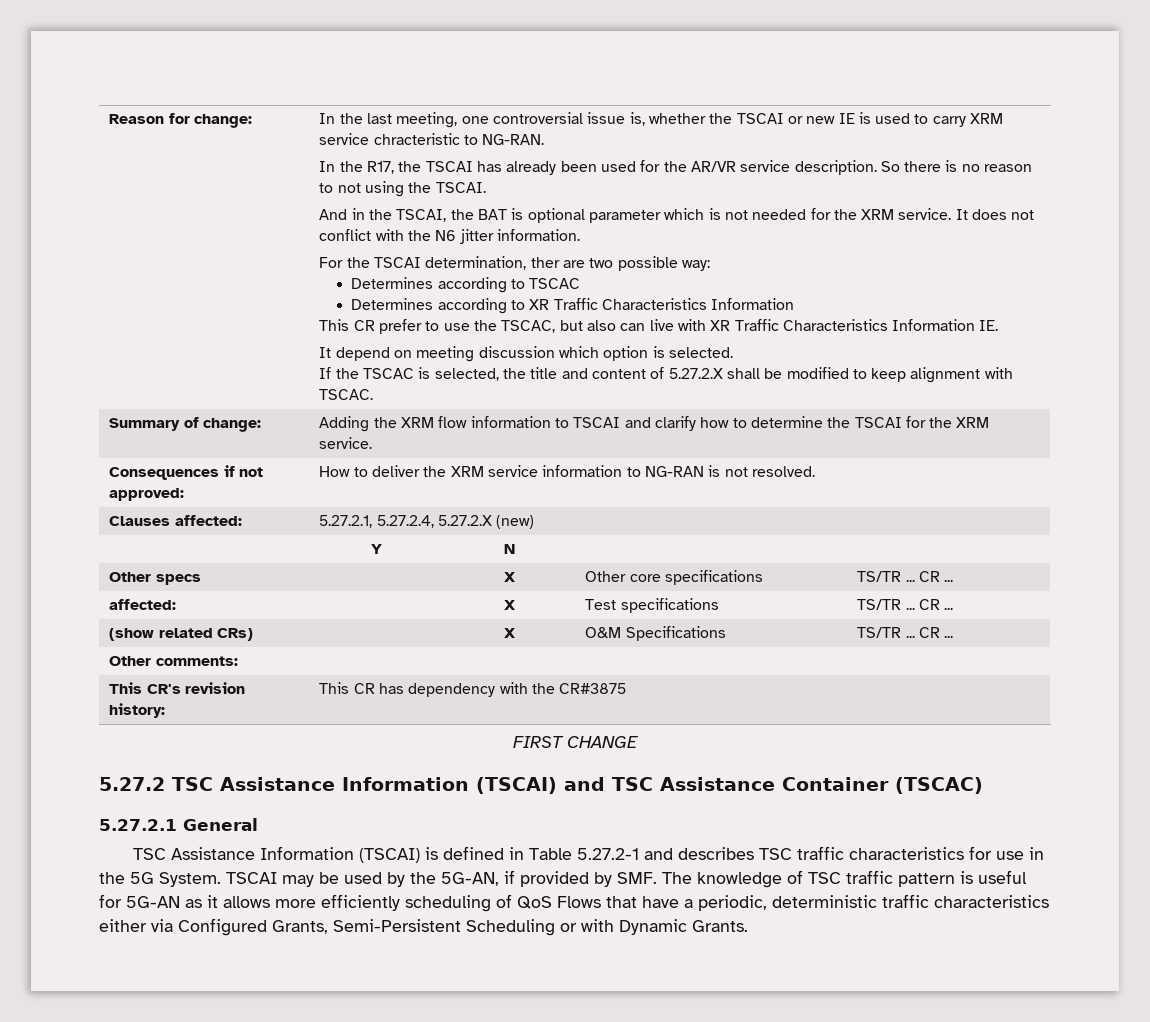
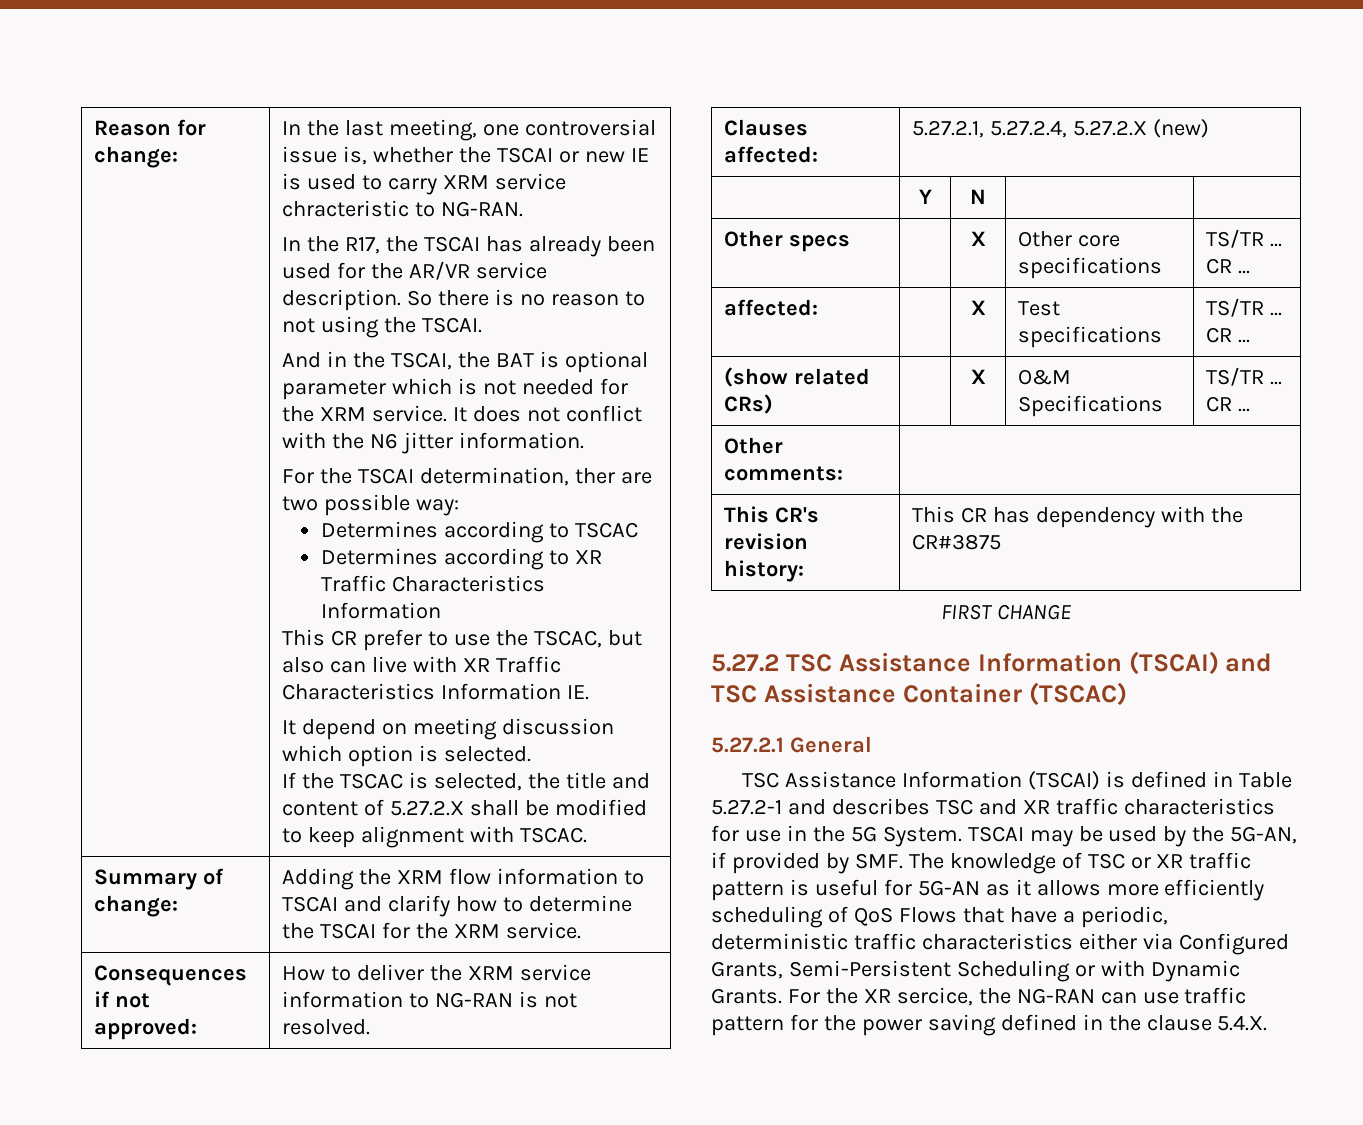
(793, 854) none -> [978,799,1050,815] and XR
(841, 878) none -> [1130,854,1184,869] or XR
(748, 926) none -> [787,987,1247,1006] [711,1014,1268,1036] For the XR sercice, the NG-RAN can use traffic pattern for the power saving defined in the clause 5.4.X.

